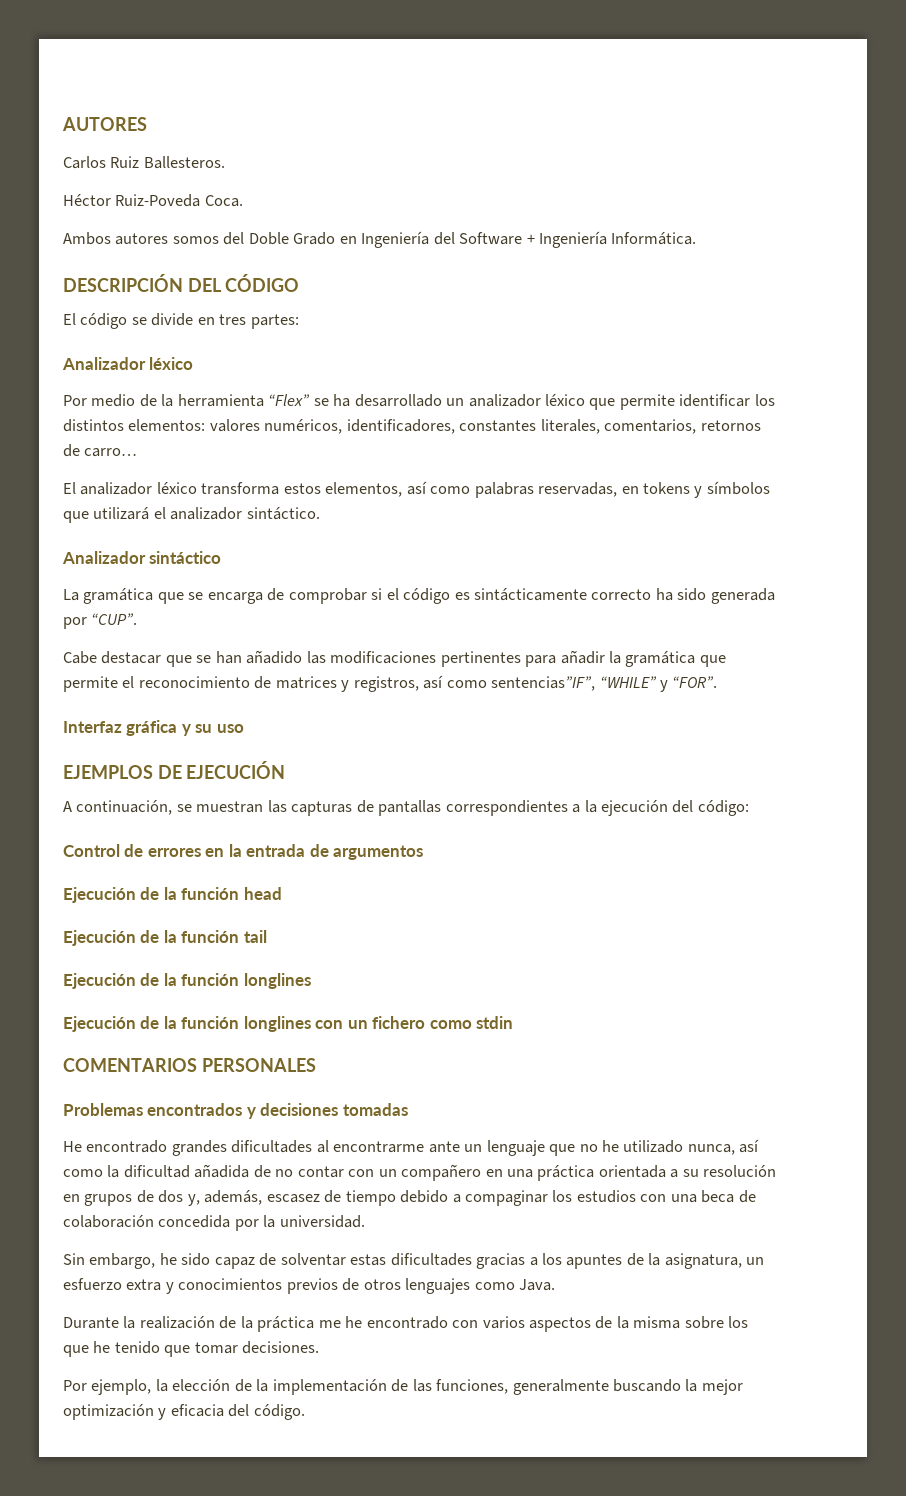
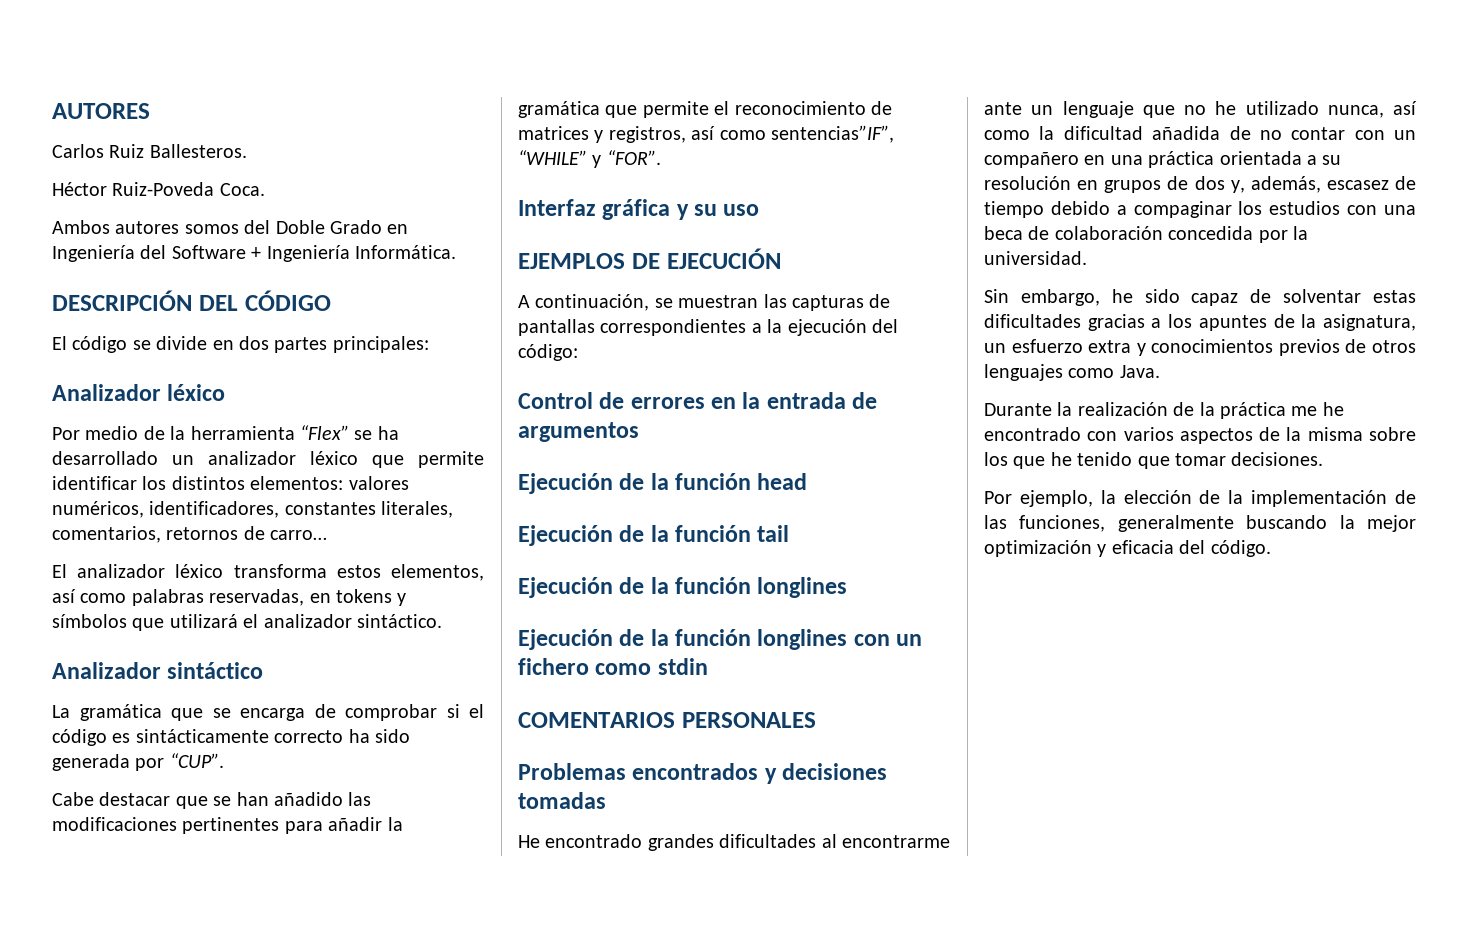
[219,314,299,329] tres partes: -> [239,336,429,353] dos partes principales:

